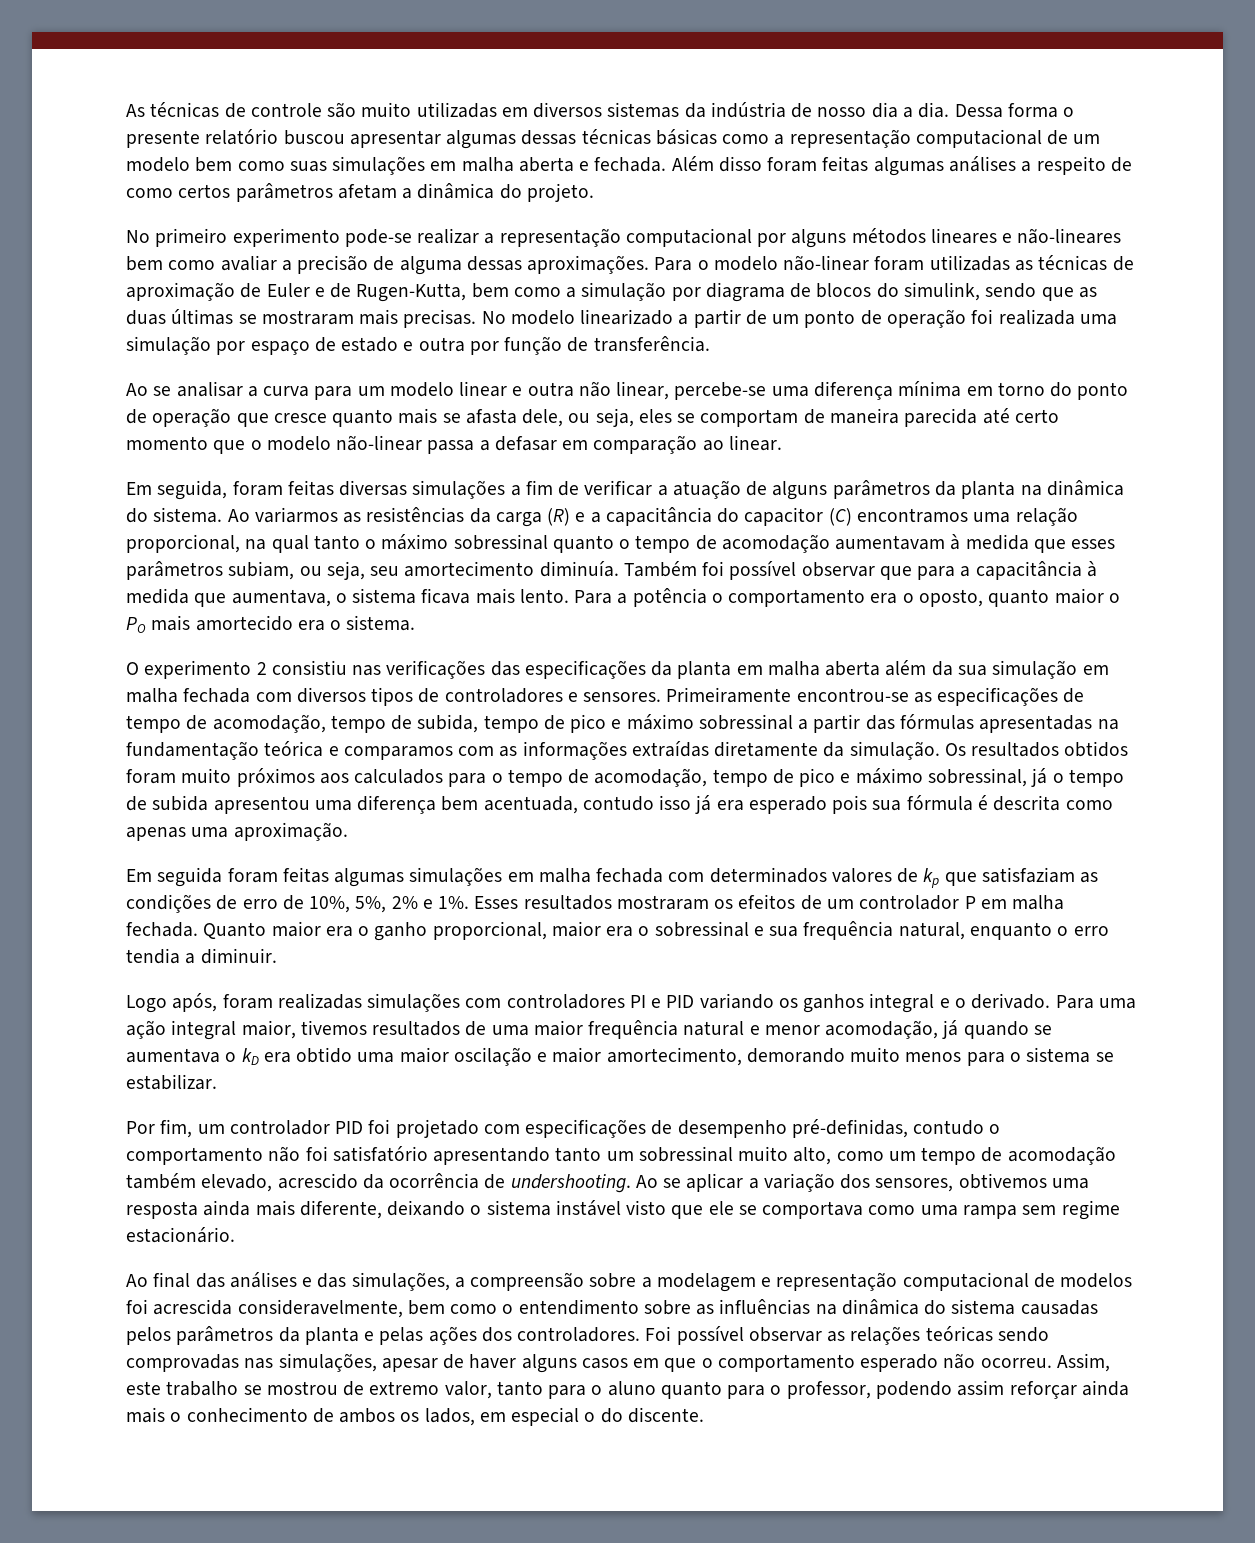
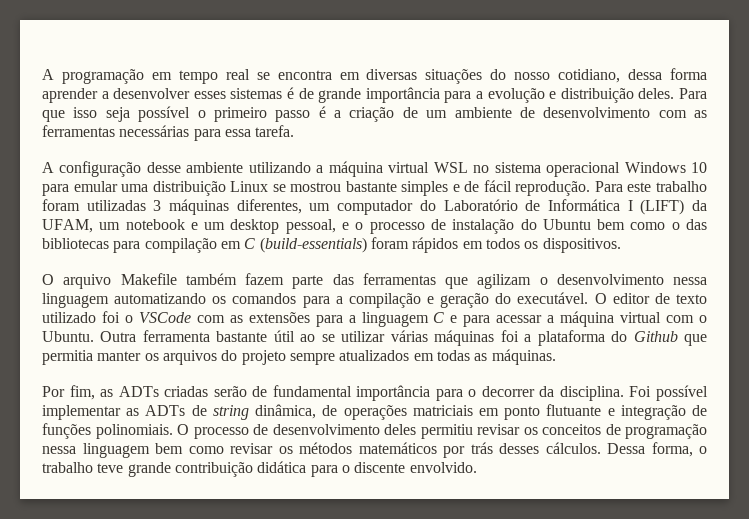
[126,102,1075,118] [126,129,1101,149] [126,156,1132,176] [126,183,594,202] [126,228,1122,248] [126,255,1134,275] [126,282,1097,302] [126,309,1117,328] [126,336,710,355] [126,381,1129,400] [126,408,1059,427] [126,435,782,454] [126,480,1124,500] [126,507,1078,527] [126,534,1116,553] [126,561,1097,580] [126,588,1120,607] [126,615,416,633] [126,660,1109,679] [126,687,1085,706] [126,714,1119,733] [126,741,1129,760] [126,768,1124,787] [126,795,1113,814] [126,822,348,841] [126,867,1099,888] [126,894,1065,913] [126,921,1109,941] [126,948,277,964] [126,993,1136,1013] [126,1020,1052,1040] [126,1047,1114,1066] [126,1074,217,1090] [126,1119,1001,1138] [126,1146,1116,1165] [126,1173,1089,1193] [126,1200,1120,1220] [126,1227,235,1243] [126,1272,1133,1292] [126,1299,1098,1318] [126,1326,1049,1345] [126,1353,1110,1373] [126,1380,1129,1399] [126,1407,704,1426] As técnicas de controle são muito utilizadas em diversos sistemas da indústria de nosso dia a dia. Dessa forma o presente relatório buscou apresentar algumas dessas técnicas básicas como a representação computacional de um modelo bem como suas simulações em malha aberta e fechada. Além disso foram feitas algumas análises a respeito de como certos parâmetros afetam a dinâmica do projeto. // No primeiro experimento pode-se realizar a representação computacional por alguns métodos lineares e não-lineares bem como avaliar a precisão de alguma dessas aproximações. Para o modelo não-linear foram utilizadas as técnicas de aproximação de Euler e de Rugen-Kutta, bem como a simulação por diagrama de blocos do simulink, sendo que as duas últimas se mostraram mais precisas. No modelo linearizado a partir de um ponto de operação foi realizada uma simulação por espaço de estado e outra por função de transferência. // Ao se analisar a curva para um modelo linear e outra não linear, percebe-se uma diferença mínima em torno do ponto de operação que cresce quanto mais se afasta dele, ou seja, eles se comportam de maneira parecida até certo momento que o modelo não-linear passa a defasar em comparação ao linear. // Em seguida, foram feitas diversas simulações a fim de verificar a atuação de alguns parâmetros da planta na dinâmica do sistema. Ao variarmos as resistências da carga (R) e a capacitância do capacitor (C) encontramos uma relação proporcional, na qual tanto o máximo sobressinal quanto o tempo de acomodação aumentavam à medida que esses parâmetros subiam, ou seja, seu amortecimento diminuía. Também foi possível observar que para a capacitância à medida que aumentava, o sistema ficava mais lento. Para a potência o comportamento era o oposto, quanto maior o PO mais amortecido era o sistema. // O experimento 2 consistiu nas verificações das especificações da planta em malha aberta além da sua simulação em malha fechada com diversos tipos de controladores e sensores. Primeiramente encontrou-se as especificações de tempo de acomodação, tempo de subida, tempo de pico e máximo sobressinal a partir das fórmulas apresentadas na fundamentação teórica e comparamos com as informações extraídas diretamente da simulação. Os resultados obtidos foram muito próximos aos calculados para o tempo de acomodação, tempo de pico e máximo sobressinal, já o tempo de subida apresentou uma diferença bem acentuada, contudo isso já era esperado pois sua fórmula é descrita como apenas uma aproximação. // Em seguida foram feitas algumas simulações em malha fechada com determinados valores de kp que satisfaziam as condições de erro de 10%, 5%, 2% e 1%. Esses resultados mostraram os efeitos de um controlador P em malha fechada. Quanto maior era o ganho proporcional, maior era o sobressinal e sua frequência natural, enquanto o erro tendia a diminuir. // Logo após, foram realizadas simulações com controladores PI e PID variando os ganhos integral e o derivado. Para uma ação integral maior, tivemos resultados de uma maior frequência natural e menor acomodação, já quando se aumentava o kD era obtido uma maior oscilação e maior amortecimento, demorando muito menos para o sistema se estabilizar. // Por fim, um controlador PID foi projetado com especificações de desempenho pré-definidas, contudo o comportamento não foi satisfatório apresentando tanto um sobressinal muito alto, como um tempo de acomodação também elevado, acrescido da ocorrência de undershooting. Ao se aplicar a variação dos sensores, obtivemos uma resposta ainda mais diferente, deixando o sistema instável visto que ele se comportava como uma rampa sem regime estacionário. // Ao final das análises e das simulações, a compreensão sobre a modelagem e representação computacional de modelos foi acrescida consideravelmente, bem como o entendimento sobre as influências na dinâmica do sistema causadas pelos parâmetros da planta e pelas ações dos controladores. Foi possível observar as relações teóricas sendo comprovadas nas simulações, apesar de haver alguns casos em que o comportamento esperado não ocorreu. Assim, este trabalho se mostrou de extremo valor, tanto para o aluno quanto para o professor, podendo assim reforçar ainda mais o conhecimento de ambos os lados, em especial o do discente. -> [42,68,708,84] [42,87,708,103] [42,106,707,122] [42,125,295,141] [42,161,707,177] [42,180,707,196] [42,199,708,215] [42,219,707,234] [42,237,621,253] [42,273,707,289] [42,292,707,308] [42,311,708,327] [42,330,708,346] [42,349,556,365] [42,385,708,401] [42,404,707,420] [42,423,707,439] [42,442,707,458] [42,461,477,477] A programação em tempo real se encontra em diversas situações do nosso cotidiano, dessa forma aprender a desenvolver esses sistemas é de grande importância para a evolução e distribuição deles. Para que isso seja possível o primeiro passo é a criação de um ambiente de desenvolvimento com as ferramentas necessárias para essa tarefa. // A configuração desse ambiente utilizando a máquina virtual WSL no sistema operacional Windows 10 para emular uma distribuição Linux se mostrou bastante simples e de fácil reprodução. Para este trabalho foram utilizadas 3 máquinas diferentes, um computador do Laboratório de Informática I (LIFT) da UFAM, um notebook e um desktop pessoal, e o processo de instalação do Ubuntu bem como o das bibliotecas para compilação em C (build-essentials) foram rápidos em todos os dispositivos. // O arquivo Makefile também fazem parte das ferramentas que agilizam o desenvolvimento nessa linguagem automatizando os comandos para a compilação e geração do executável. O editor de texto utilizado foi o VSCode com as extensões para a linguagem C e para acessar a máquina virtual com o Ubuntu. Outra ferramenta bastante útil ao se utilizar várias máquinas foi a plataforma do Github que permitia manter os arquivos do projeto sempre atualizados em todas as máquinas. // Por fim, as ADTs criadas serão de fundamental importância para o decorrer da disciplina. Foi possível implementar as ADTs de string dinâmica, de operações matriciais em ponto flutuante e integração de funções polinomiais. O processo de desenvolvimento deles permitiu revisar os conceitos de programação nessa linguagem bem como revisar os métodos matemáticos por trás desses cálculos. Dessa forma, o trabalho teve grande contribuição didática para o discente envolvido.

